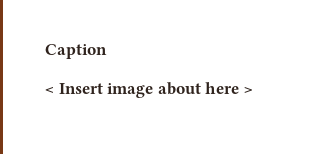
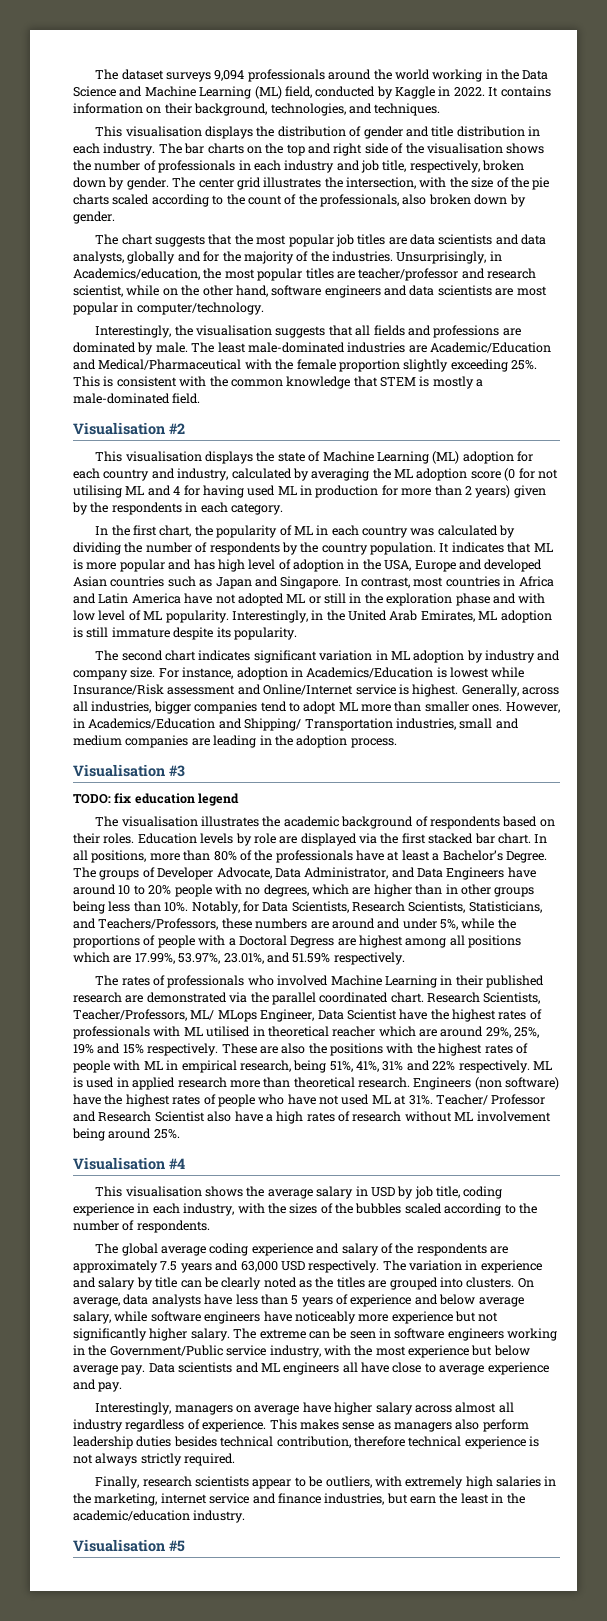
[45,44,107,59] [45,82,253,98] Caption // < Insert image about here > -> [95,69,549,82] [73,86,551,99] [73,103,441,116] [95,126,541,139] [73,143,545,156] [73,160,525,173] [73,177,550,190] [73,194,526,207] [73,211,115,224] [95,234,547,247] [73,251,502,264] [73,268,536,281] [73,285,547,298] [73,302,264,315] [95,325,521,338] [73,342,551,355] [73,359,537,372] [73,376,484,389] [73,393,201,404] [73,422,185,435] [95,451,534,464] [73,468,558,481] [73,485,546,498] [72,502,283,515] [95,525,516,538] [73,542,553,555] [73,559,543,572] [73,576,554,589] [73,593,546,606] [73,610,552,623] [73,627,297,640] [95,650,561,663] [73,667,525,680] [73,684,559,697] [73,701,560,714] [73,718,519,731] [73,735,397,748] [73,764,185,777] [73,793,240,806] [95,816,555,829] [73,833,548,846] [73,850,547,863] [73,867,536,880] [73,884,535,897] [72,901,542,914] [73,918,516,930] [73,935,522,948] [73,952,405,965] [95,975,545,988] [73,992,541,1005] [73,1009,542,1022] [73,1026,540,1039] [73,1043,528,1056] [73,1060,552,1073] [73,1077,560,1090] [73,1094,546,1107] [73,1111,551,1124] [72,1128,180,1141] [73,1157,185,1170] [95,1186,503,1199] [73,1203,537,1216] [73,1220,210,1233] [95,1243,509,1256] [73,1260,542,1273] [73,1277,534,1290] [73,1294,524,1307] [73,1311,499,1324] [73,1328,558,1341] [73,1345,530,1358] [73,1362,549,1375] [73,1379,123,1392] [95,1402,514,1415] [73,1419,529,1432] [73,1436,539,1449] [73,1453,236,1466] [95,1476,557,1489] [73,1493,525,1506] [73,1510,246,1523] [73,1539,185,1552] The dataset surveys 9,094 professionals around the world working in the Data Science and Machine Learning (ML) field, conducted by Kaggle in 2022. It contains information on their background, technologies, and techniques. // This visualisation displays the distribution of gender and title distribution in each industry. The bar charts on the top and right side of the visualisation shows the number of professionals in each industry and job title, respectively, broken down by gender. The center grid illustrates the intersection, with the size of the pie charts scaled according to the count of the professionals, also broken down by gender. // The chart suggests that the most popular job titles are data scientists and data analysts, globally and for the majority of the industries. Unsurprisingly, in Academics/education, the most popular titles are teacher/professor and research scientist, while on the other hand, software engineers and data scientists are most popular in computer/technology. // Interestingly, the visualisation suggests that all fields and professions are dominated by male. The least male-dominated industries are Academic/Education and Medical/Pharmaceutical with the female proportion slightly exceeding 25%. This is consistent with the common knowledge that STEM is mostly a male-dominated field. // Visualisation #2 // This visualisation displays the state of Machine Learning (ML) adoption for each country and industry, calculated by averaging the ML adoption score (0 for not utilising ML and 4 for having used ML in production for more than 2 years) given by the respondents in each category. // In the first chart, the popularity of ML in each country was calculated by dividing the number of respondents by the country population. It indicates that ML is more popular and has high level of adoption in the USA, Europe and developed Asian countries such as Japan and Singapore. In contrast, most countries in Africa and Latin America have not adopted ML or still in the exploration phase and with low level of ML popularity. Interestingly, in the United Arab Emirates, ML adoption is still immature despite its popularity. // The second chart indicates significant variation in ML adoption by industry and company size. For instance, adoption in Academics/Education is lowest while Insurance/Risk assessment and Online/Internet service is highest. Generally, across all industries, bigger companies tend to adopt ML more than smaller ones. However, in Academics/Education and Shipping/ Transportation industries, small and medium companies are leading in the adoption process. // Visualisation #3 // TODO: fix education legend // The visualisation illustrates the academic background of respondents based on their roles. Education levels by role are displayed via the first stacked bar chart. In all positions, more than 80% of the professionals have at least a Bachelor’s Degree. The groups of Developer Advocate, Data Administrator, and Data Engineers have around 10 to 20% people with no degrees, which are higher than in other groups being less than 10%. Notably, for Data Scientists, Research Scientists, Statisticians, and Teachers/Professors, these numbers are around and under 5%, while the proportions of people with a Doctoral Degress are highest among all positions which are 17.99%, 53.97%, 23.01%, and 51.59% respectively. // The rates of professionals who involved Machine Learning in their published research are demonstrated via the parallel coordinated chart. Research Scientists, Teacher/Professors, ML/ MLops Engineer, Data Scientist have the highest rates of professionals with ML utilised in theoretical reacher which are around 29%, 25%, 19% and 15% respectively. These are also the positions with the highest rates of people with ML in empirical research, being 51%, 41%, 31% and 22% respectively. ML is used in applied research more than theoretical research. Engineers (non software) have the highest rates of people who have not used ML at 31%. Teacher/ Professor and Research Scientist also have a high rates of research without ML involvement being around 25%. // Visualisation #4 // This visualisation shows the average salary in USD by job title, coding experience in each industry, with the sizes of the bubbles scaled according to the number of respondents. // The global average coding experience and salary of the respondents are approximately 7.5 years and 63,000 USD respectively. The variation in experience and salary by title can be clearly noted as the titles are grouped into clusters. On average, data analysts have less than 5 years of experience and below average salary, while software engineers have noticeably more experience but not significantly higher salary. The extreme can be seen in software engineers working in the Government/Public service industry, with the most experience but below average pay. Data scientists and ML engineers all have close to average experience and pay. // Interestingly, managers on average have higher salary across almost all industry regardless of experience. This makes sense as managers also perform leadership duties besides technical contribution, therefore technical experience is not always strictly required. // Finally, research scientists appear to be outliers, with extremely high salaries in the marketing, internet service and finance industries, but earn the least in the academic/education industry. // Visualisation #5

